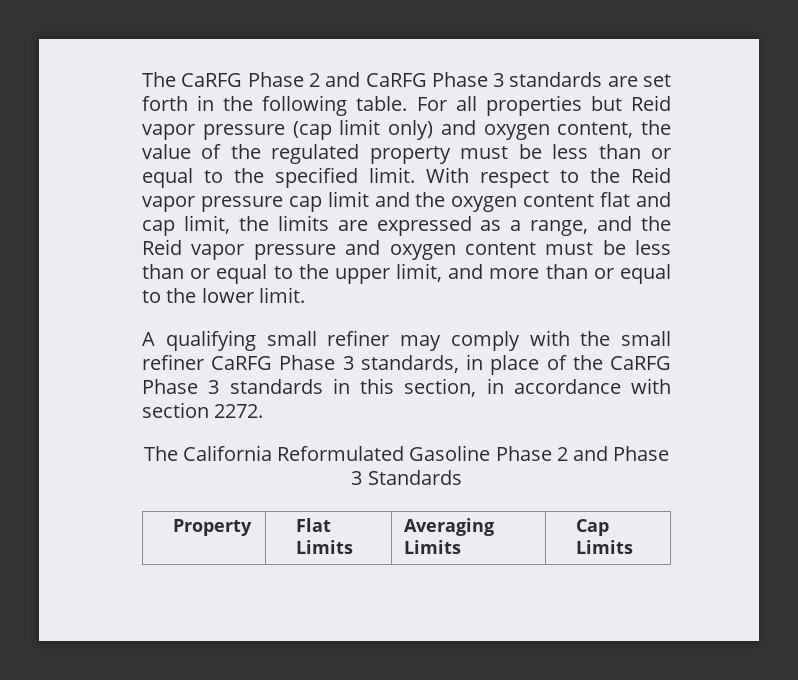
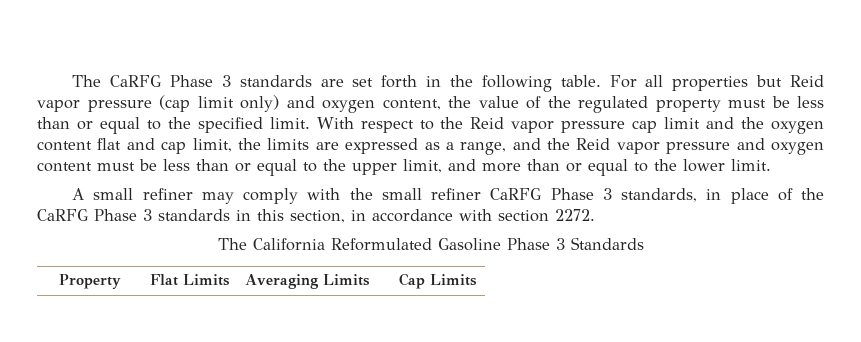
[308,72,488,87] 2 and CaRFG Phase -> (213, 81) none
[165,330,256,351] qualifying -> (85, 194) none
[556,446,670,461] 2 and Phase -> (550, 244) none

